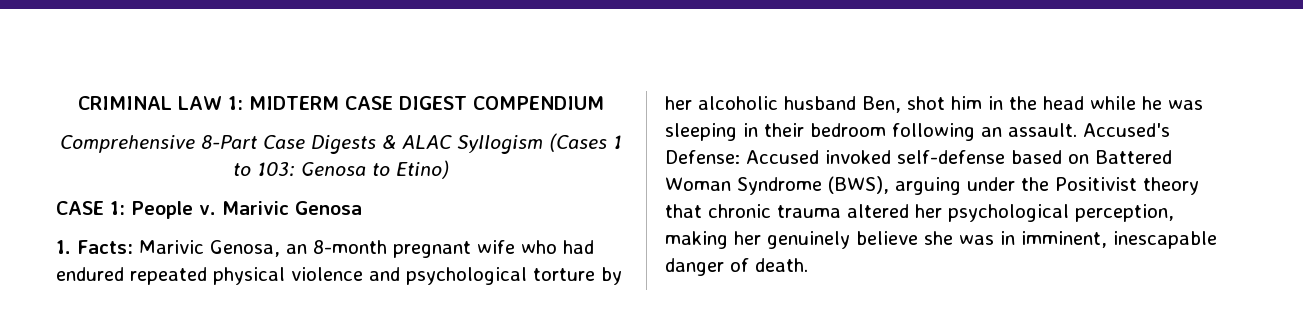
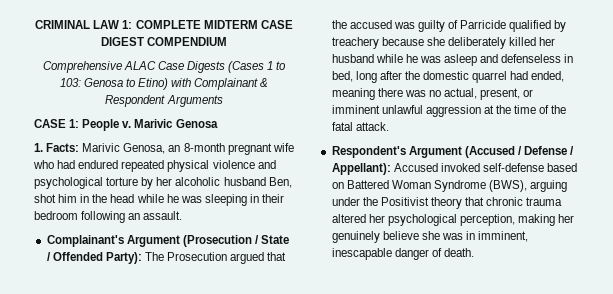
(243, 103) none -> [135,20,201,29] COMPLETE
[201,135,258,149] 8-Part -> [123,61,156,70] ALAC
[382,135,543,154] & ALAC Syllogism -> (225, 67) none
(449, 169) none -> [171,78,269,90] [105,95,223,107] with Complainant & Respondent Arguments
[1083,123,1170,137] [665,150,740,164] Accused's Defense: -> [46,235,290,247] [46,252,287,264] [331,20,567,32] [331,37,556,49] [331,54,574,66] [331,71,565,83] [331,88,534,100] [331,105,567,117] [331,122,389,131] [331,146,575,158] [331,163,391,175] // Complainant's Argument (Prosecution / State / Offended Party): The Prosecution argued that the accused was guilty of Parricide qualified by treachery because she deliberately killed her husband while he was asleep and defenseless in bed, long after the domestic quarrel had ended, meaning there was no actual, present, or imminent unlawful aggression at the time of the fatal attack. // Respondent's Argument (Accused / Defense / Appellant):

